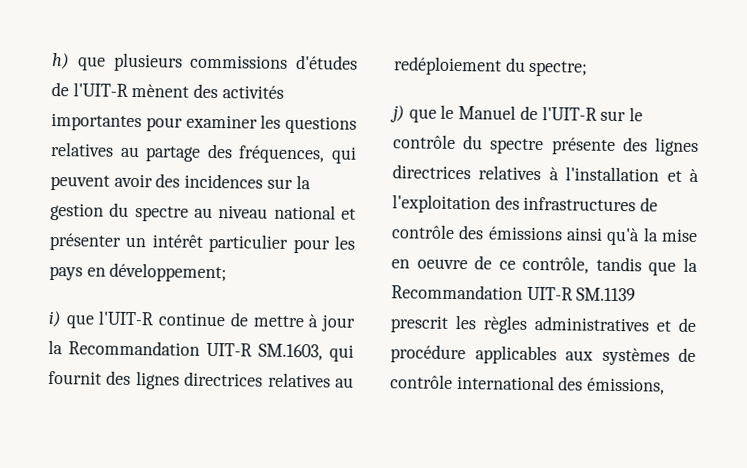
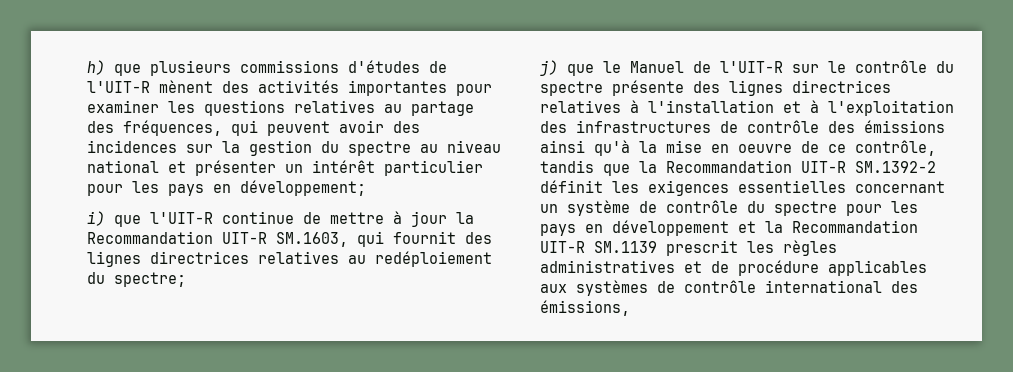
(573, 293) none -> [855,161,936,173] [540,180,945,196] [540,200,918,216] [540,220,918,236] [540,241,585,253] SM.1392-2 définit les exigences essentielles concernant un système de contrôle du spectre pour les pays en développement et la Recommandation UIT-R

